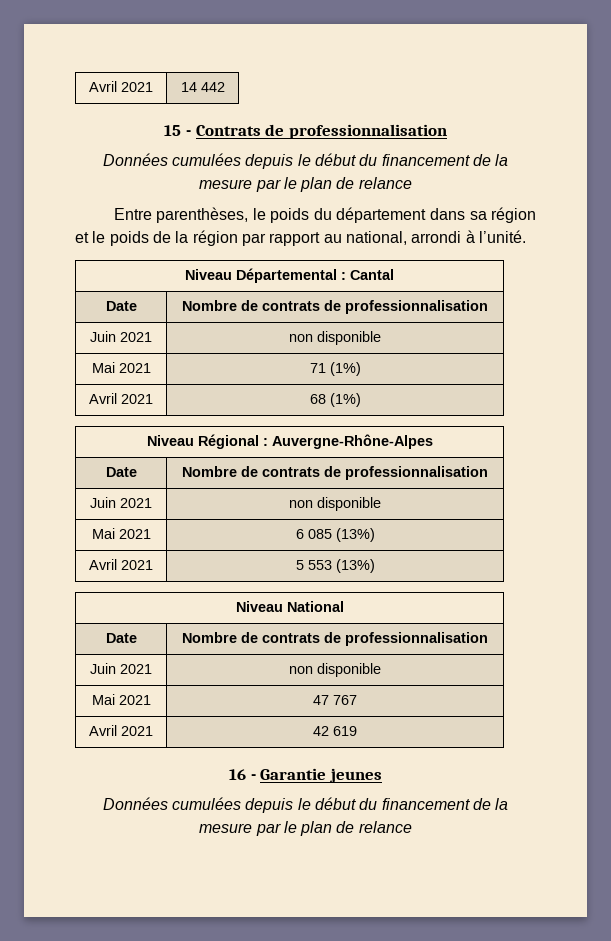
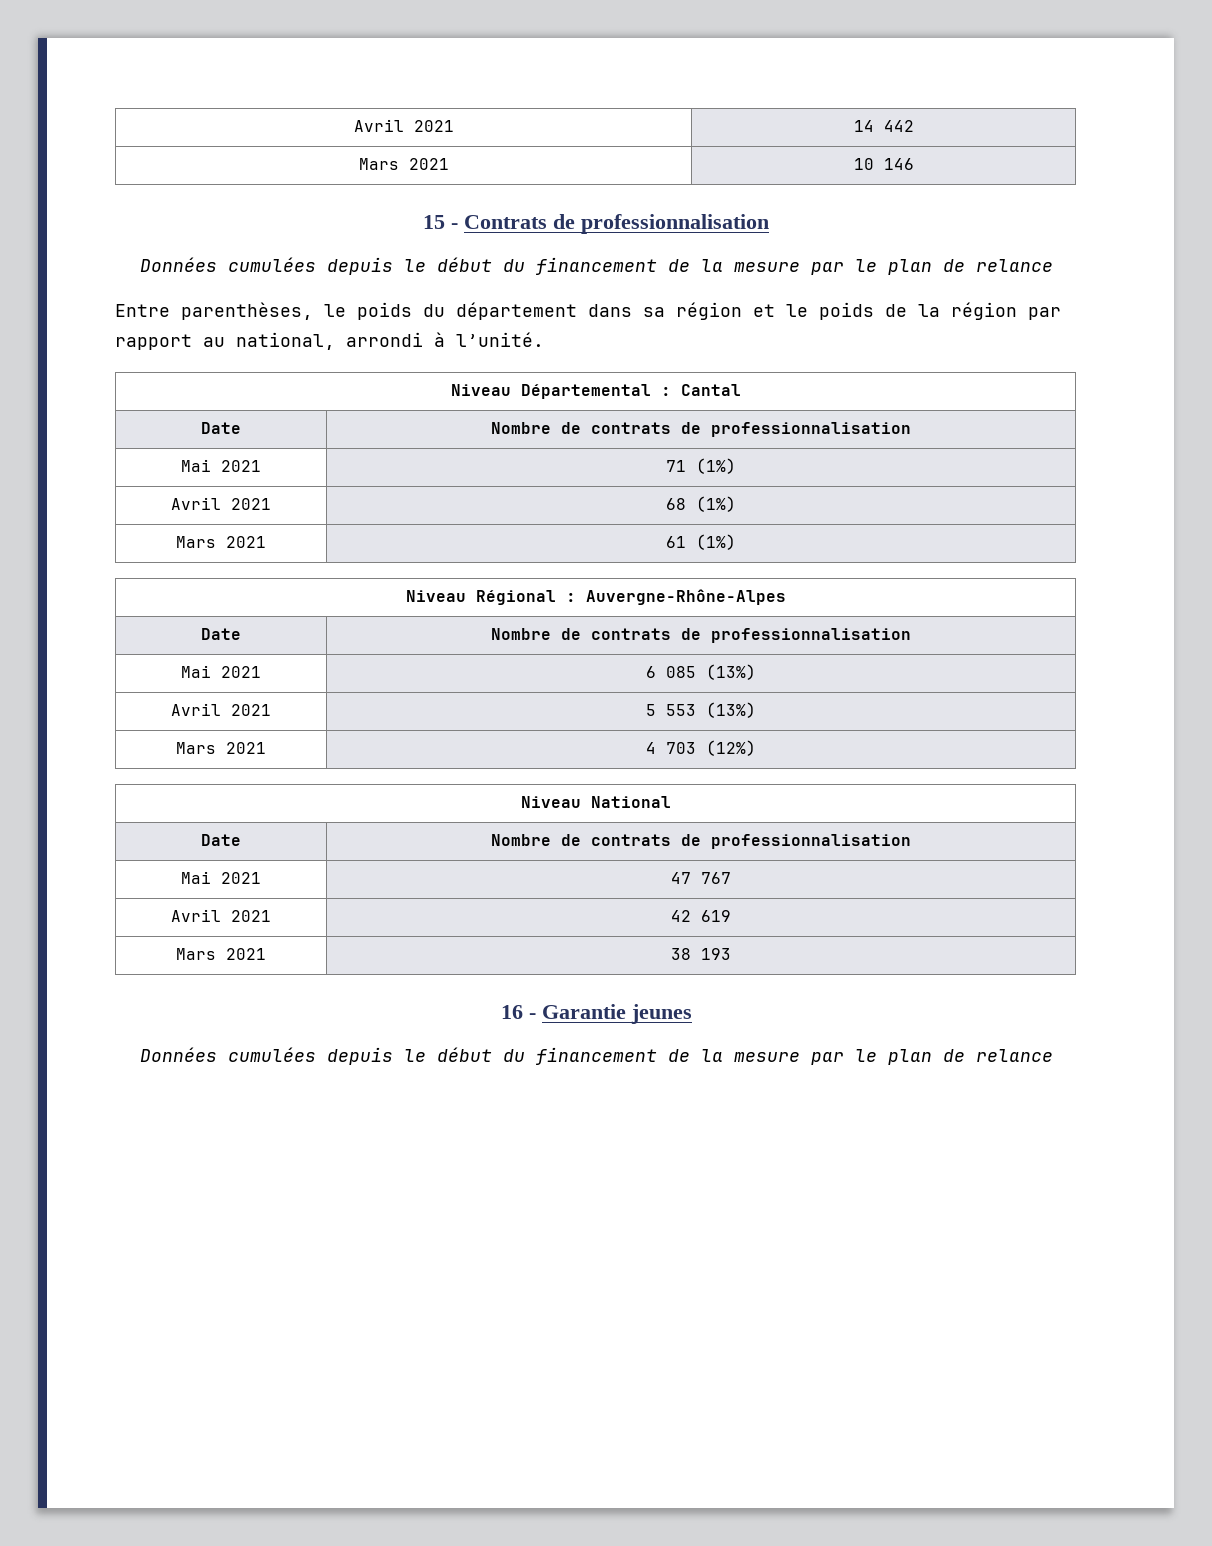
(225, 87) none -> [358,158,449,170] [853,158,914,170] // Mars 2021 | 10 146
[90,331,152,342] [289,331,381,345] // Juin 2021 | non disponible -> (911, 429) none
(361, 400) none -> [176,536,266,548] [665,534,736,550] // Mars 2021 | 61 (1%)
[90,497,152,508] [289,497,381,511] // Juin 2021 | non disponible -> (911, 635) none
(375, 566) none -> [176,742,266,754] [645,740,756,756] // Mars 2021 | 4 703 (12%)
[90,663,152,674] [289,663,381,677] // Juin 2021 | non disponible -> (911, 841) none
(357, 731) none -> [176,948,266,960] [670,948,731,960] // Mars 2021 | 38 193

